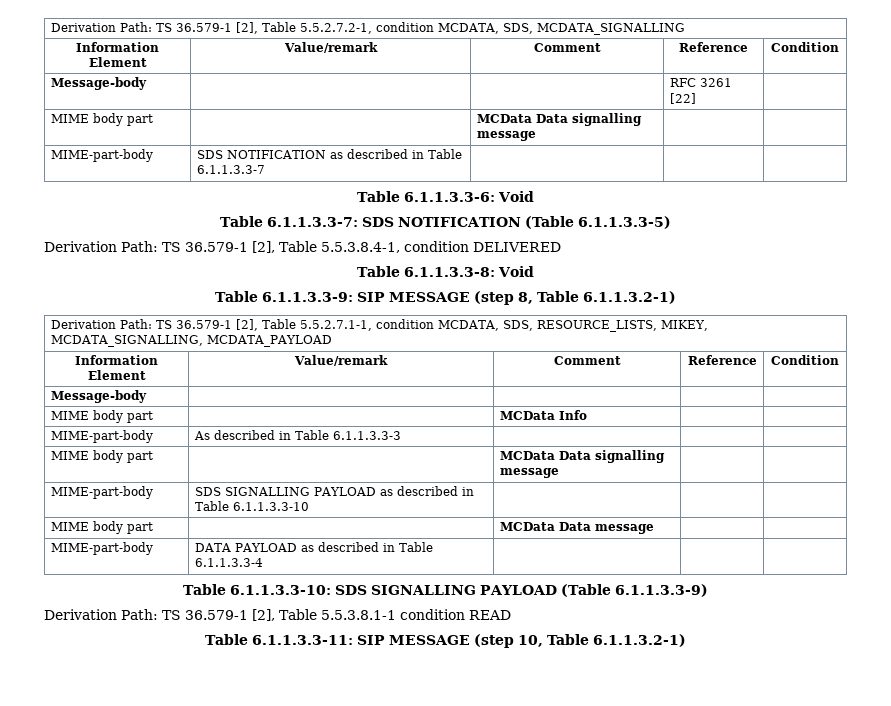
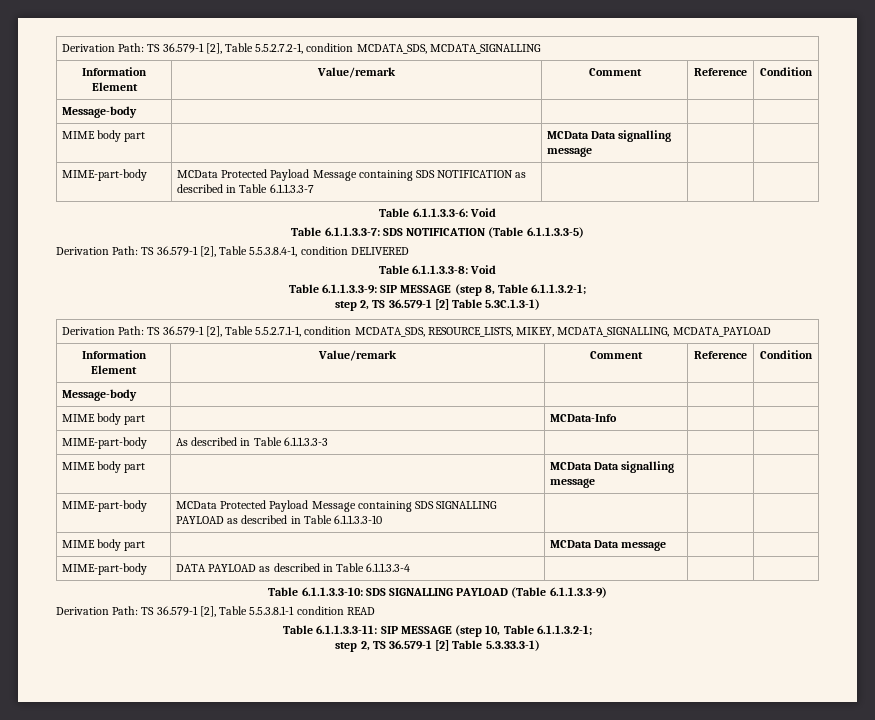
[437,23,533,34] MCDATA, SDS, -> [356,44,427,54] MCDATA_SDS,
[669,78,732,87] [669,93,696,104] [50,113,153,126] [476,113,642,126] [476,131,536,141] [50,149,153,162] RFC 3261 [22] | // MIME body part | | MCData Data signalling message | | // MIME-part-body | -> [61,130,146,142] [546,130,672,142] [546,147,592,157] [61,169,147,181] [176,169,413,181] | // MIME body part | | MCData Data signalling message | | // MIME-part-body | MCData Protected Payload Message containing
[583,291,677,304] 6.1.1.3.2-1) -> [531,284,587,295] [334,299,541,311] 6.1.1.3.2-1; // step 2, TS 36.579-1 [2] Table 5.3C.1.3-1)
[437,320,533,331] MCDATA, SDS, -> [354,327,425,337] MCDATA_SDS,
[499,410,587,420] MCData Info -> [549,414,617,422] MCData-Info
(153, 492) none -> [175,500,412,512] MCData Protected Payload Message containing
[593,634,687,647] 6.1.1.3.2-1) -> [536,625,592,636] [335,640,540,652] 6.1.1.3.2-1; // step 2, TS 36.579-1 [2] Table 5.3.33.3-1)

